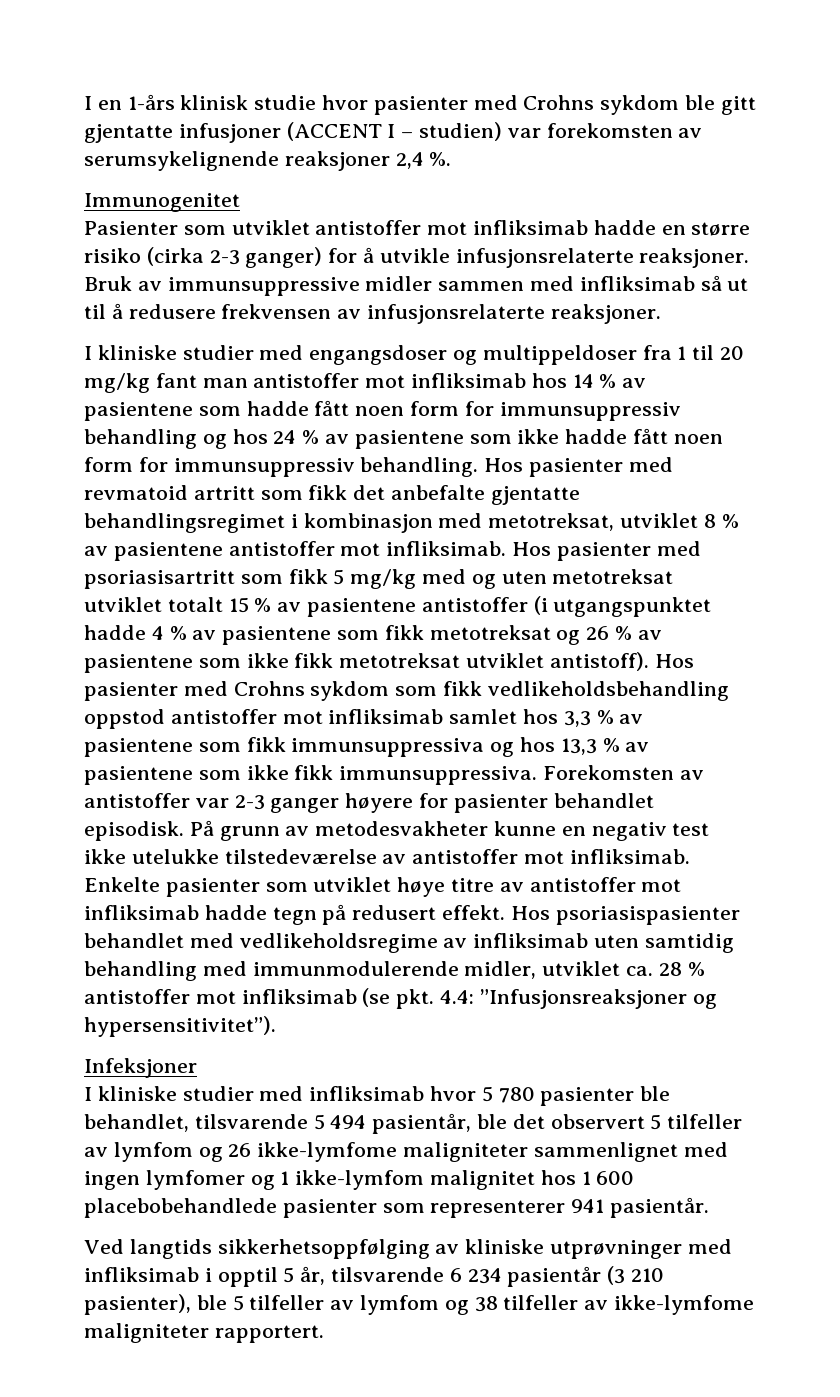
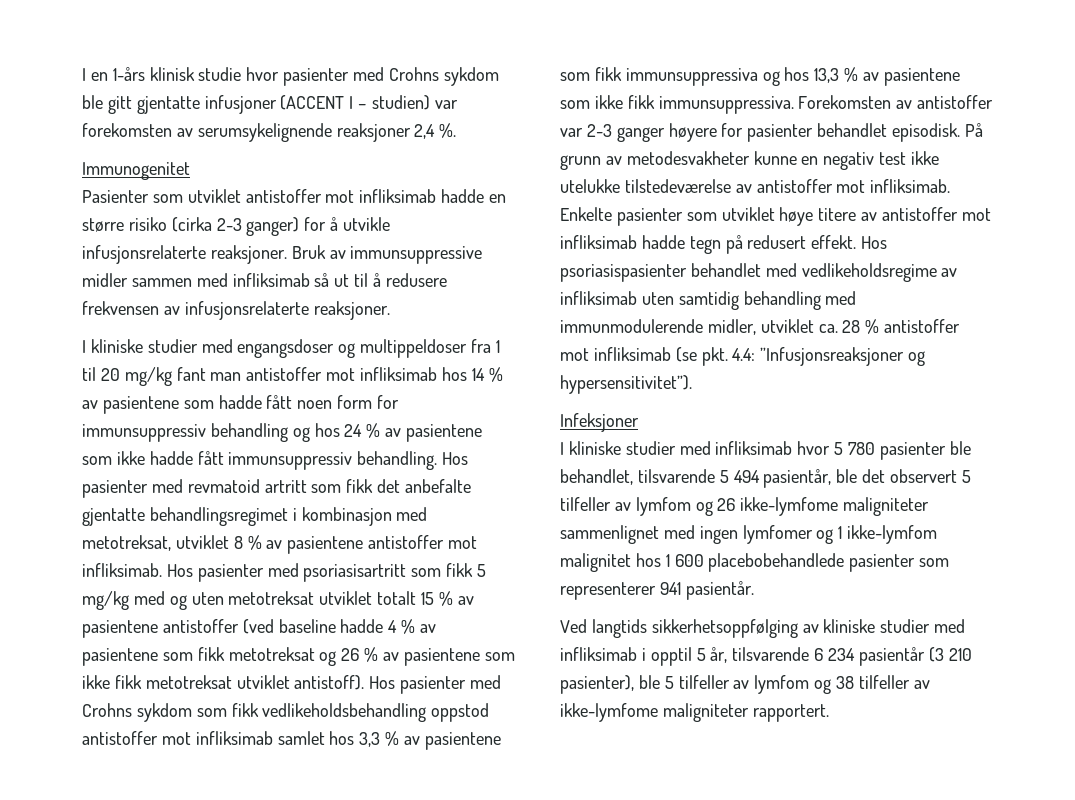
[673,434,723,444] [84,457,168,472] noen form for -> (224, 458) none
[533,596,712,617] (i utgangspunktet -> [242,619,336,634] (ved baseline
[451,878,495,892] titre -> [818,208,857,221] titere
[550,1240,683,1259] utprøvninger -> [880,619,931,633] studier

